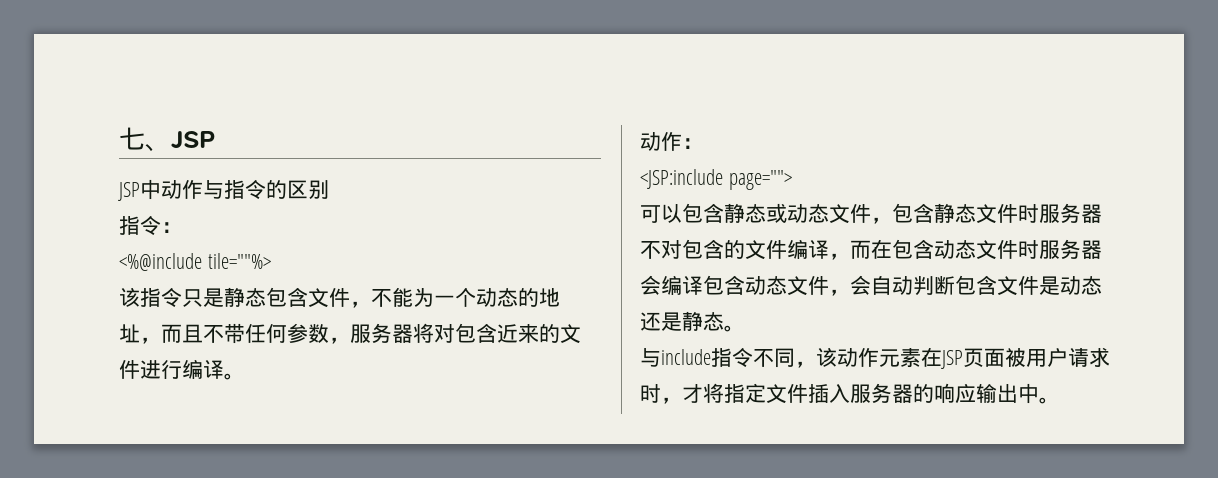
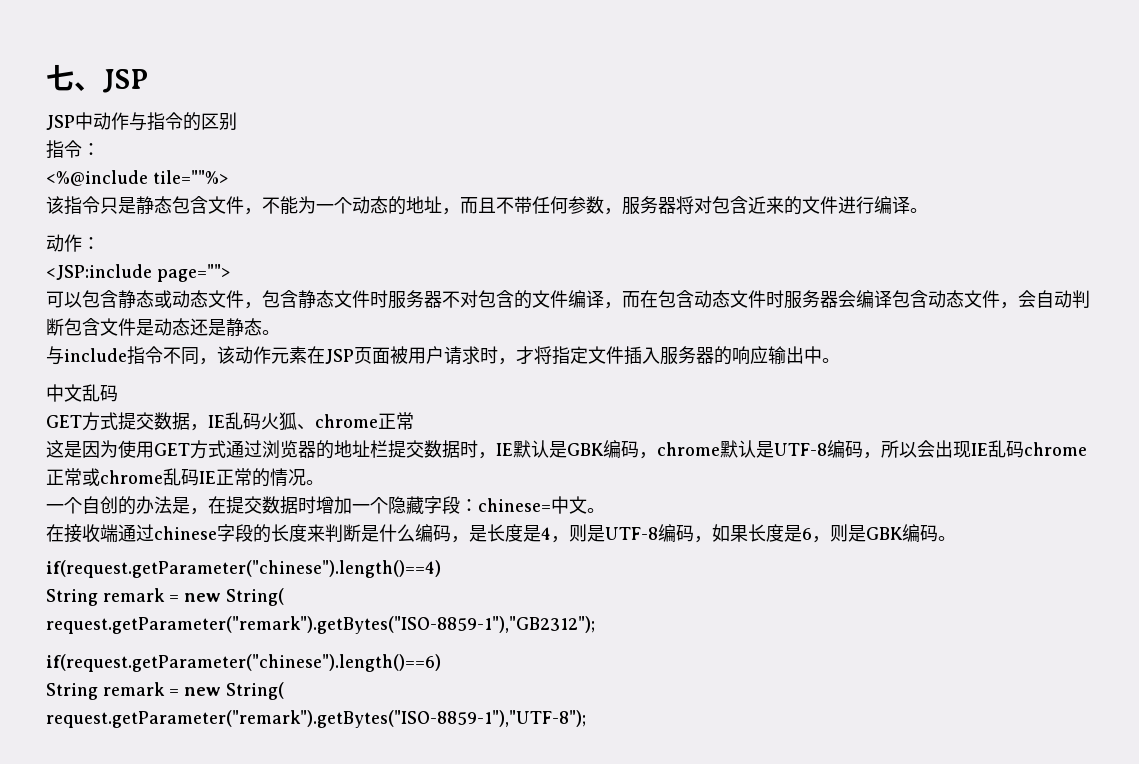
(1060, 400) none -> [46,384,118,402] [46,412,414,431] [46,440,1087,459] [46,468,324,487] [46,496,605,515] [46,524,956,543] [46,560,441,578] [46,588,284,606] [46,616,595,634] [46,654,441,672] [46,682,284,700] [46,710,586,728] // 中文乱码 // GET方式提交数据，IE乱码火狐、chrome正常 // 这是因为使用GET方式通过浏览器的地址栏提交数据时，IE默认是GBK编码，chrome默认是UTF-8编码，所以会出现IE乱码chrome正常或chrome乱码IE正常的情况。 // 一个自创的办法是，在提交数据时增加一个隐藏字段：chinese=中文。 // 在接收端通过chinese字段的长度来判断是什么编码，是长度是4，则是UTF-8编码，如果长度是6，则是GBK编码。 // if(request.getParameter("chinese").length()==4) // String remark = new String( // request.getParameter("remark").getBytes("ISO-8859-1"),"GB2312"); // if(request.getParameter("chinese").length()==6) // String remark = new String( // request.getParameter("remark").getBytes("ISO-8859-1"),"UTF-8");

